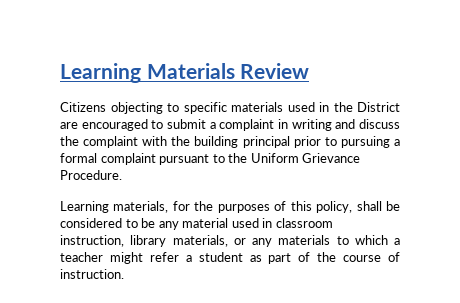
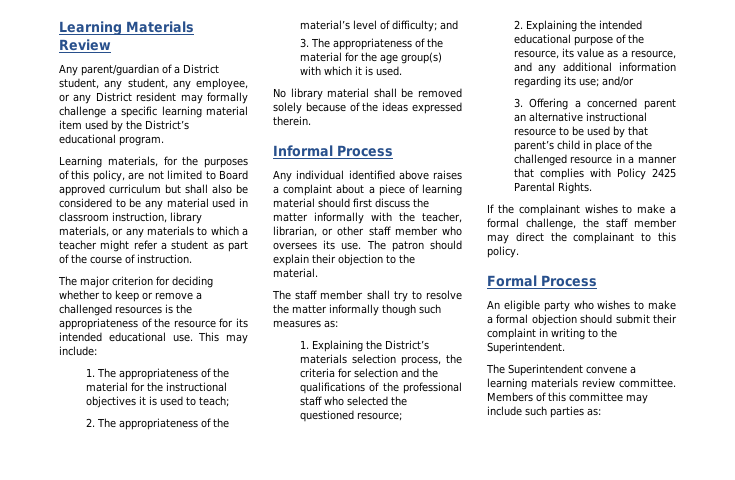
[60,102,400,114] [60,119,400,131] [60,136,400,148] [60,153,361,165] [60,170,122,180] Citizens objecting to specific materials used in the District are encouraged to submit a complaint in writing and discuss the complaint with the building principal prior to pursuing a formal complaint pursuant to the Uniform Grievance Procedure. -> [59,64,219,76] [59,78,248,90] [59,92,249,104] [59,106,248,118] [59,120,189,132] [59,134,164,146] Any parent/guardian of a District student, any student, any employee, or any District resident may formally challenge a specific learning material item used by the District’s educational program.
[356,201,382,211] shall -> [128,170,248,180] [59,184,232,196] are not limited to Board approved curriculum but shall also
(124, 274) none -> [58,276,213,288] [59,290,202,302] [59,304,192,316] [59,318,248,330] [59,332,248,344] [59,346,97,356] [85,368,229,380] [85,382,227,392] [85,396,229,408] [85,418,229,430] [299,20,458,32] [299,38,443,50] [299,52,442,64] [299,66,402,76] [273,88,462,100] [273,102,462,114] [273,116,311,126] [273,145,393,157] [273,170,462,182] [273,184,462,196] [273,198,429,208] [273,212,462,224] [273,226,462,237] [273,240,462,252] [273,254,415,266] [273,268,318,278] [272,290,462,302] [273,304,441,316] [273,320,338,328] [299,340,429,352] [299,354,462,366] [299,368,438,378] [299,382,462,394] [299,396,407,406] [299,410,402,422] [513,20,642,32] [513,34,644,46] [513,48,676,59] [513,62,676,74] [513,76,634,88] [513,98,676,110] [513,112,647,122] [513,126,648,138] [513,140,652,152] [513,154,677,166] [513,168,676,180] [513,182,592,194] [487,204,676,216] [487,218,677,230] [487,232,676,244] [487,246,519,258] [487,275,597,287] [487,300,676,312] [487,314,677,326] [487,328,617,340] [487,342,565,354] [486,364,636,376] [487,378,676,390] [487,392,648,404] [487,406,601,418] // The major criterion for deciding whether to keep or remove a challenged resources is the appropriateness of the resource for its intended educational use. This may include: // 1. The appropriateness of the material for the instructional objectives it is used to teach; // 2. The appropriateness of the material’s level of difficulty; and // 3. The appropriateness of the material for the age group(s) with which it is used. // No library material shall be removed solely because of the ideas expressed therein. // Informal Process // Any individual identified above raises a complaint about a piece of learning material should first discuss the matter informally with the teacher, librarian, or other staff member who oversees its use. The patron should explain their objection to the material. // The staff member shall try to resolve the matter informally though such measures as: // 1. Explaining the District’s materials selection process, the criteria for selection and the qualifications of the professional staff who selected the questioned resource; // 2. Explaining the intended educational purpose of the resource, its value as a resource, and any additional information regarding its use; and/or // 3. Offering a concerned parent an alternative instructional resource to be used by that parent’s child in place of the challenged resource in a manner that complies with Policy 2425 Parental Rights. // If the complainant wishes to make a formal challenge, the staff member may direct the complainant to this policy. // Formal Process // An eligible party who wishes to make a formal objection should submit their complaint in writing to the Superintendent. // The Superintendent convene a learning materials review committee. Members of this committee may include such parties as:

